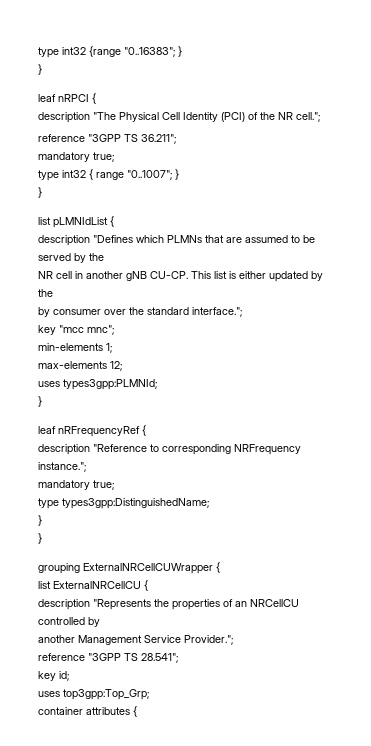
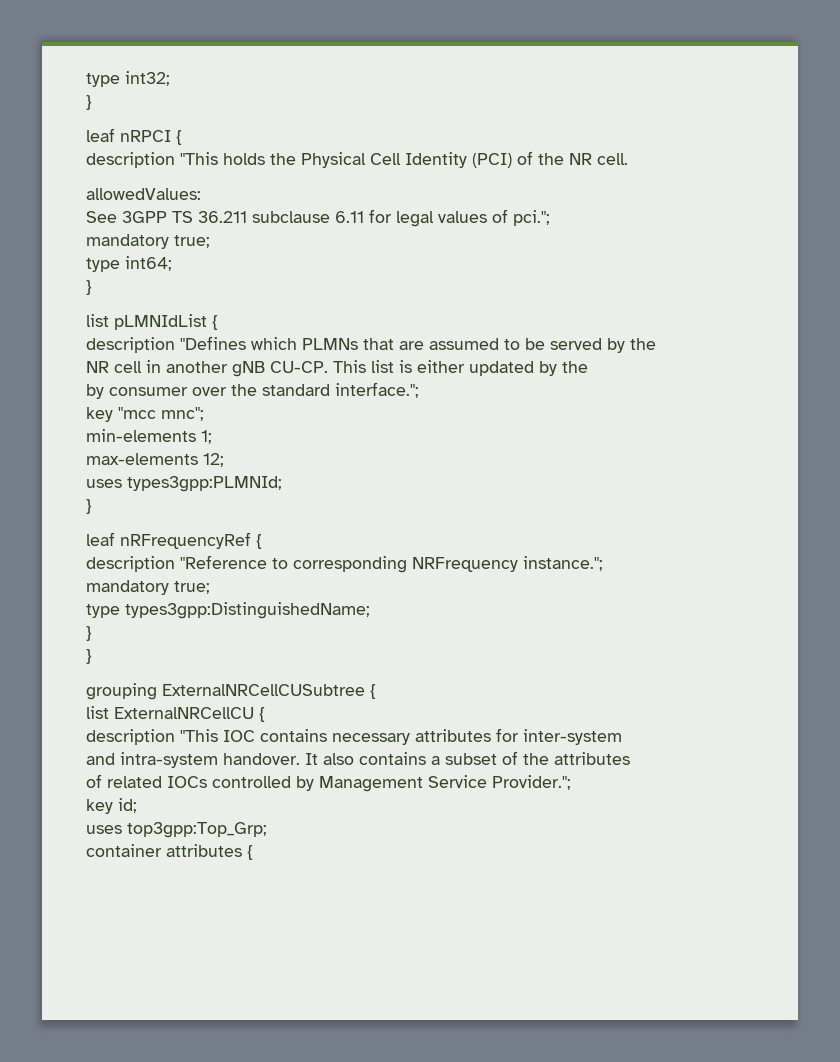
[38,46,182,58] type int32 {range "0..16383"; } -> [86,71,170,87] type int32;
[93,112,116,120] "The -> [180,152,296,165] "This holds the
[296,112,320,122] [38,134,176,144] [38,152,114,162] [38,169,179,181] cell."; // reference "3GPP TS 36.211"; // mandatory true; // type int32 { range "0..1007"; } -> [597,153,628,165] [86,188,201,200] [86,209,550,227] [86,234,210,249] [86,256,172,272] cell. // allowedValues: // See 3GPP TS 36.211 subclause 6.11 for legal values of pci."; // mandatory true; // type int64;
[83,563,213,574] ExternalNRCellCUWrapper -> [162,684,365,696] ExternalNRCellCUSubtree
[93,599,299,610] "Represents the properties of an NRCellCU -> [180,728,622,745] [86,751,630,768] [86,774,207,788] "This IOC contains necessary attributes for inter-system // and intra-system handover. It also contains a subset of the attributes // of related IOCs
[38,635,75,643] // another -> (314, 783) none
[38,653,178,663] // reference "3GPP TS 28.541"; -> (571, 782) none

